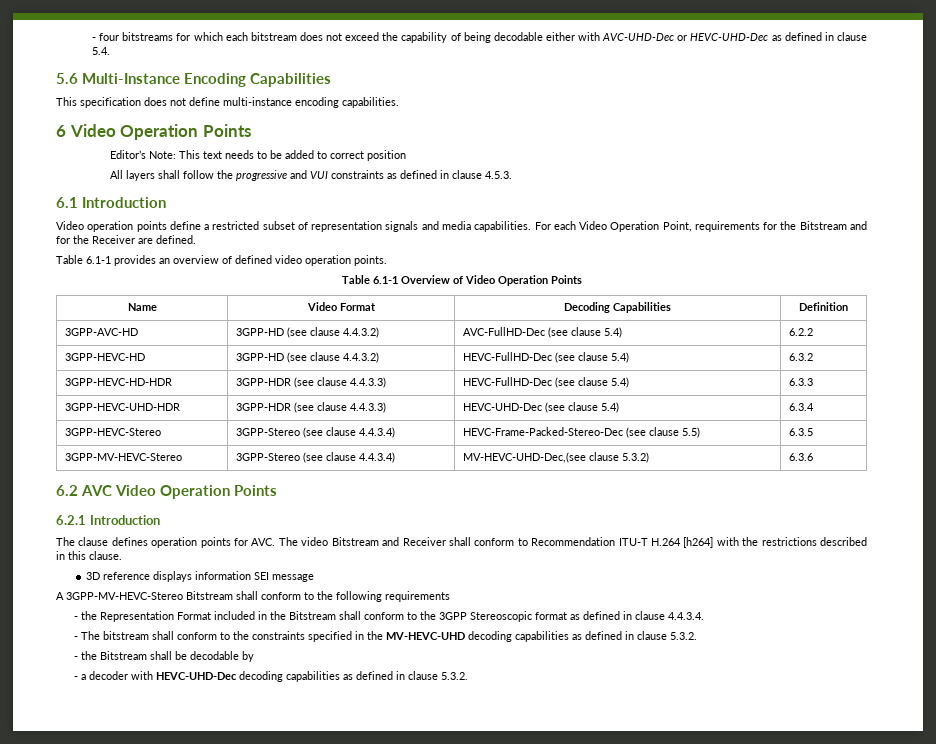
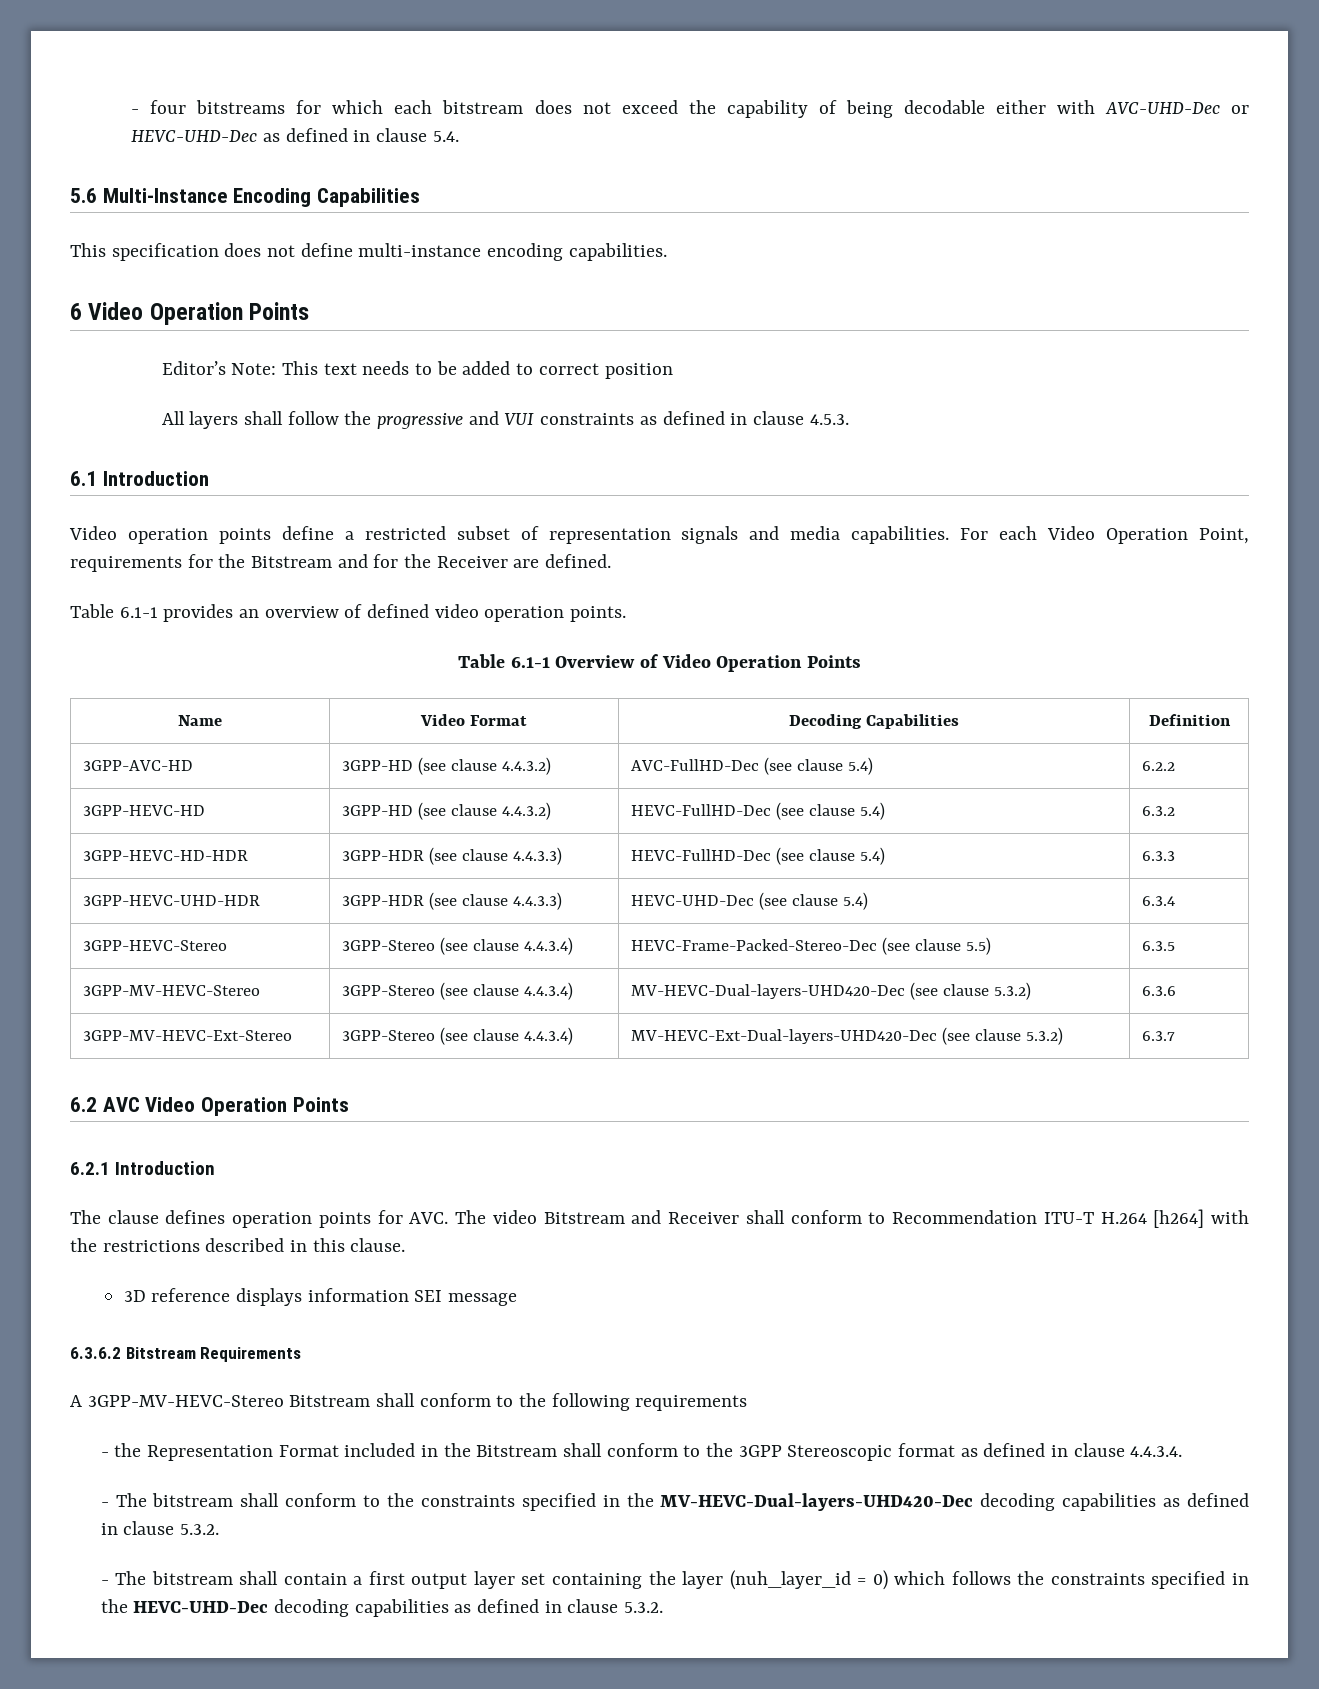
[462,452,586,463] MV-HEVC-UHD-Dec,(see -> [630,982,938,1000] MV-HEVC-Dual-layers-UHD420-Dec (see
(813, 457) none -> [82,1030,292,1041] [341,1027,573,1045] [630,1027,1063,1045] [1141,1031,1175,1041] // 3GPP-MV-HEVC-Ext-Stereo | 3GPP-Stereo (see clause 4.4.3.4) | MV-HEVC-Ext-Dual-layers-UHD420-Dec (see clause 5.3.2) | 6.3.7
(315, 578) none -> [70,1347,302,1362] // 6.3.6.2 Bitstream Requirements
[385,632,465,640] MV-HEVC-UHD -> [660,1493,974,1511] MV-HEVC-Dual-layers-UHD420-Dec
[80,651,254,662] [73,671,153,680] the Bitstream shall be decodable by // - a decoder with -> [115,1570,1250,1590] [100,1599,128,1613] The bitstream shall contain a first output layer set containing the layer (nuh_layer_id = 0) which follows the constraints specified in the

